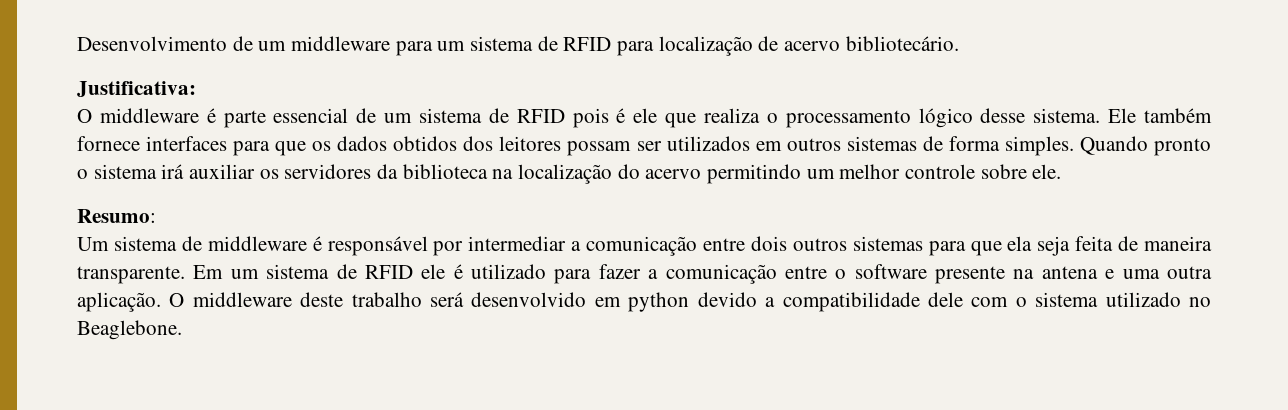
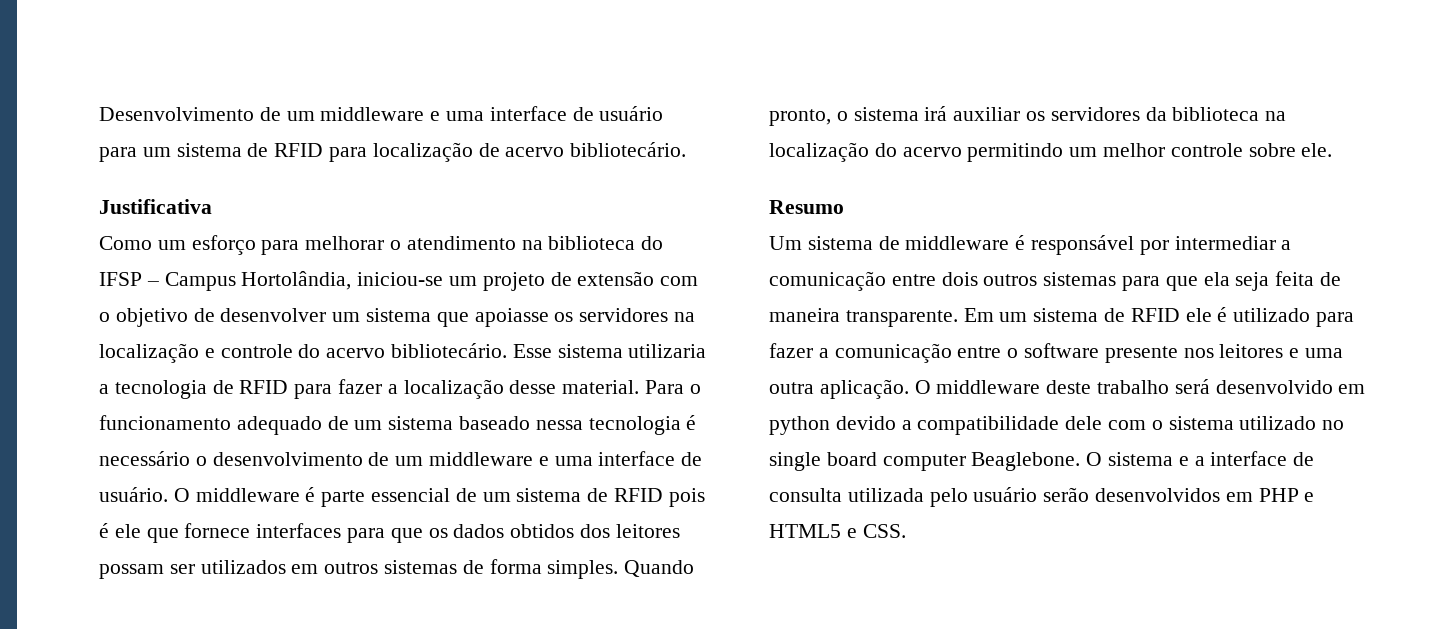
(391, 43) none -> [430,106,664,121] e uma interface de usuário
[77,81,196,97] Justificativa: // -> [99,199,212,214] [99,235,664,255] [99,271,699,291] [99,308,696,327] [99,343,707,363] [99,379,701,399] [99,415,697,435] [99,451,703,466] [99,487,168,502] Justificativa // Como um esforço para melhorar o atendimento na biblioteca do IFSP – Campus Hortolândia, iniciou-se um projeto de extensão com o objetivo de desenvolver um sistema que apoiasse os servidores na localização e controle do acervo bibliotecário. Esse sistema utilizaria a tecnologia de RFID para fazer a localização desse material. Para o funcionamento adequado de um sistema baseado nessa tecnologia é necessário o desenvolvimento de um middleware e uma interface de usuário.
[704,108,1213,128] realiza o processamento lógico desse sistema. Ele também -> (179, 535) none
[1154,138,1212,156] pronto -> [769,109,831,126] pronto,
[77,209,156,223] Resumo: -> [769,200,844,214] Resumo
[1013,266,1098,279] na antena -> [1183,344,1284,358] nos leitores
[77,320,182,340] Beaglebone. -> [769,451,1315,471] [769,487,1315,507] [769,524,906,538] single board computer Beaglebone. O sistema e a interface de consulta utilizada pelo usuário serão desenvolvidos em PHP e HTML5 e CSS.

